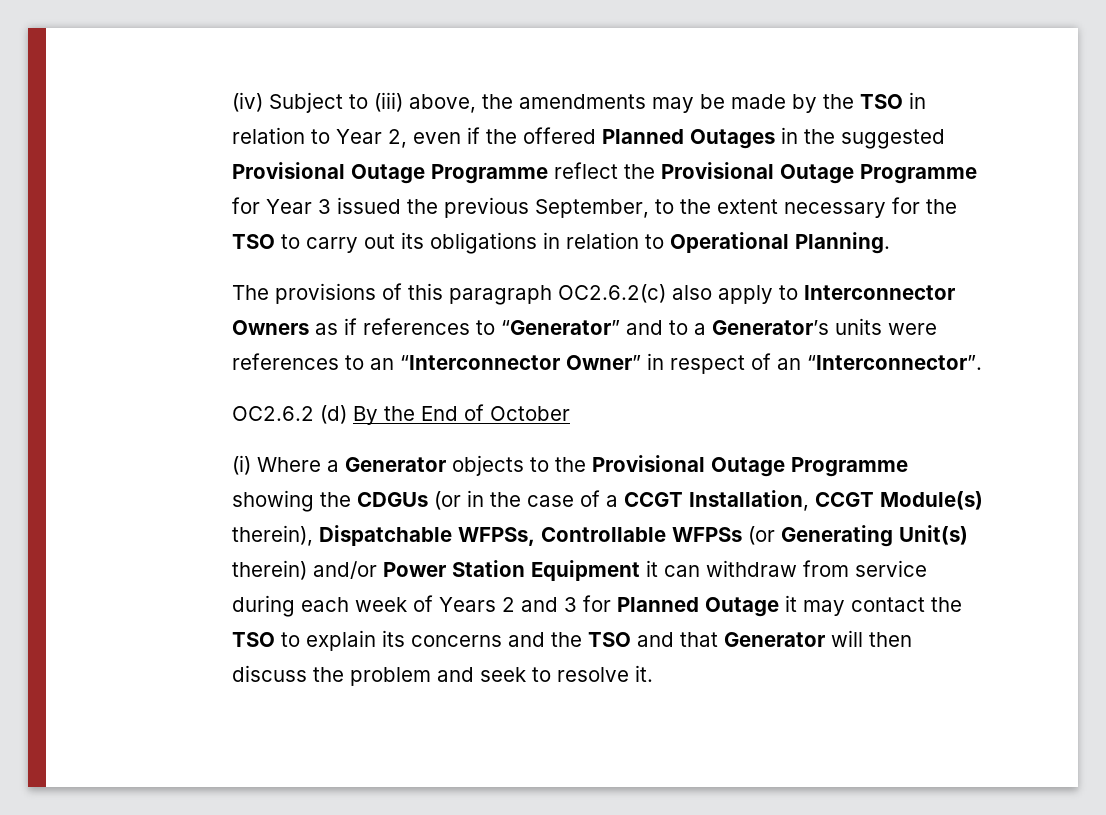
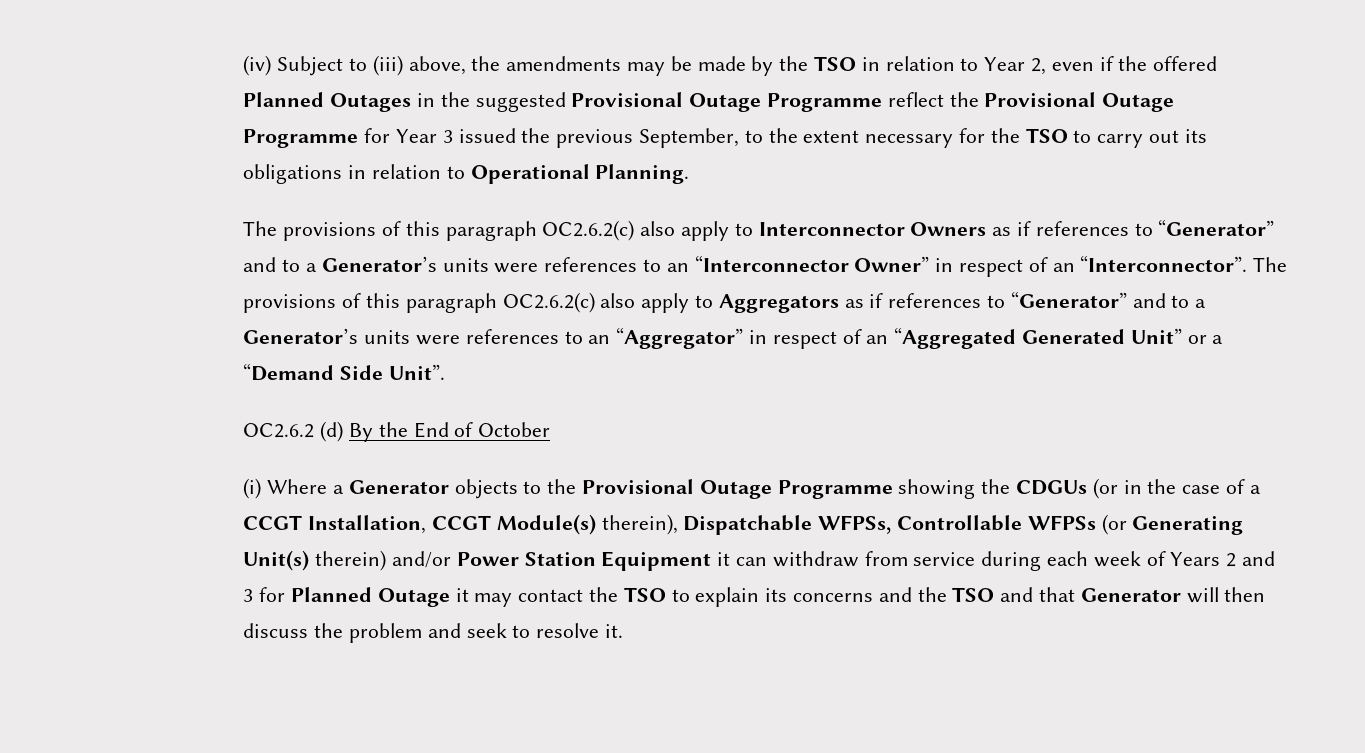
(983, 362) none -> [1253,257,1288,272] [243,291,1207,313] [243,327,1224,349] [243,363,445,381] The provisions of this paragraph OC2.6.2(c) also apply to Aggregators as if references to “Generator” and to a Generator’s units were references to an “Aggregator” in respect of an “Aggregated Generated Unit” or a “Demand Side Unit”.

